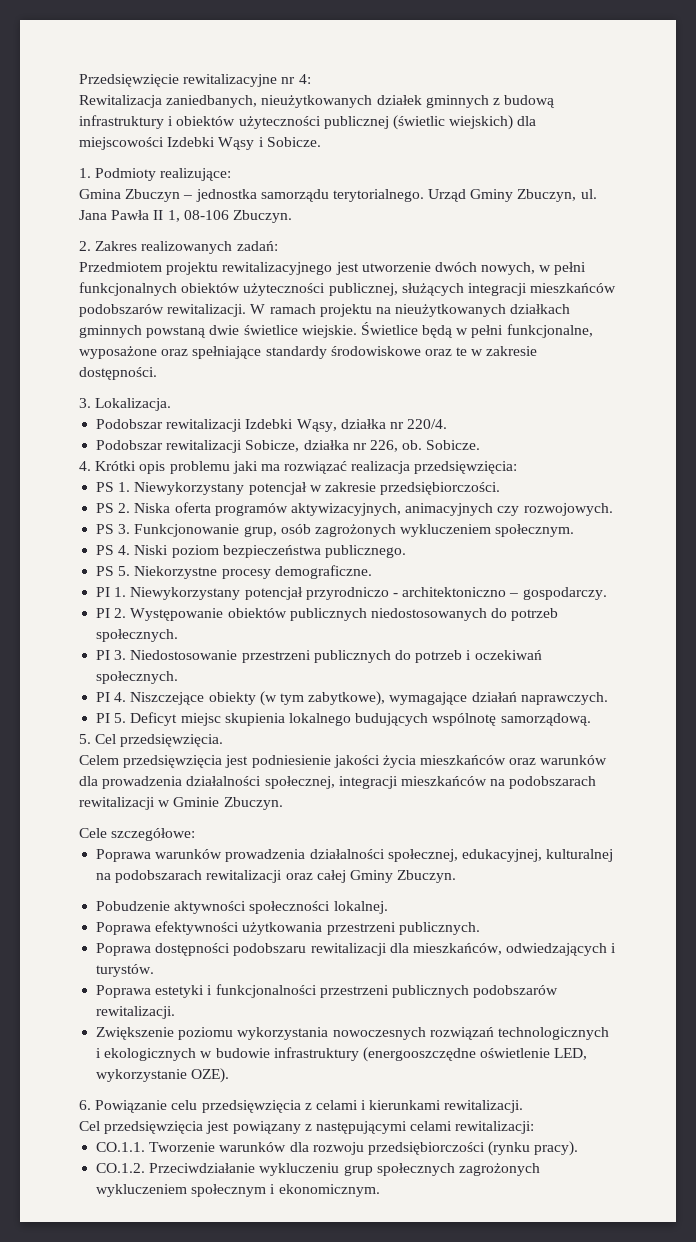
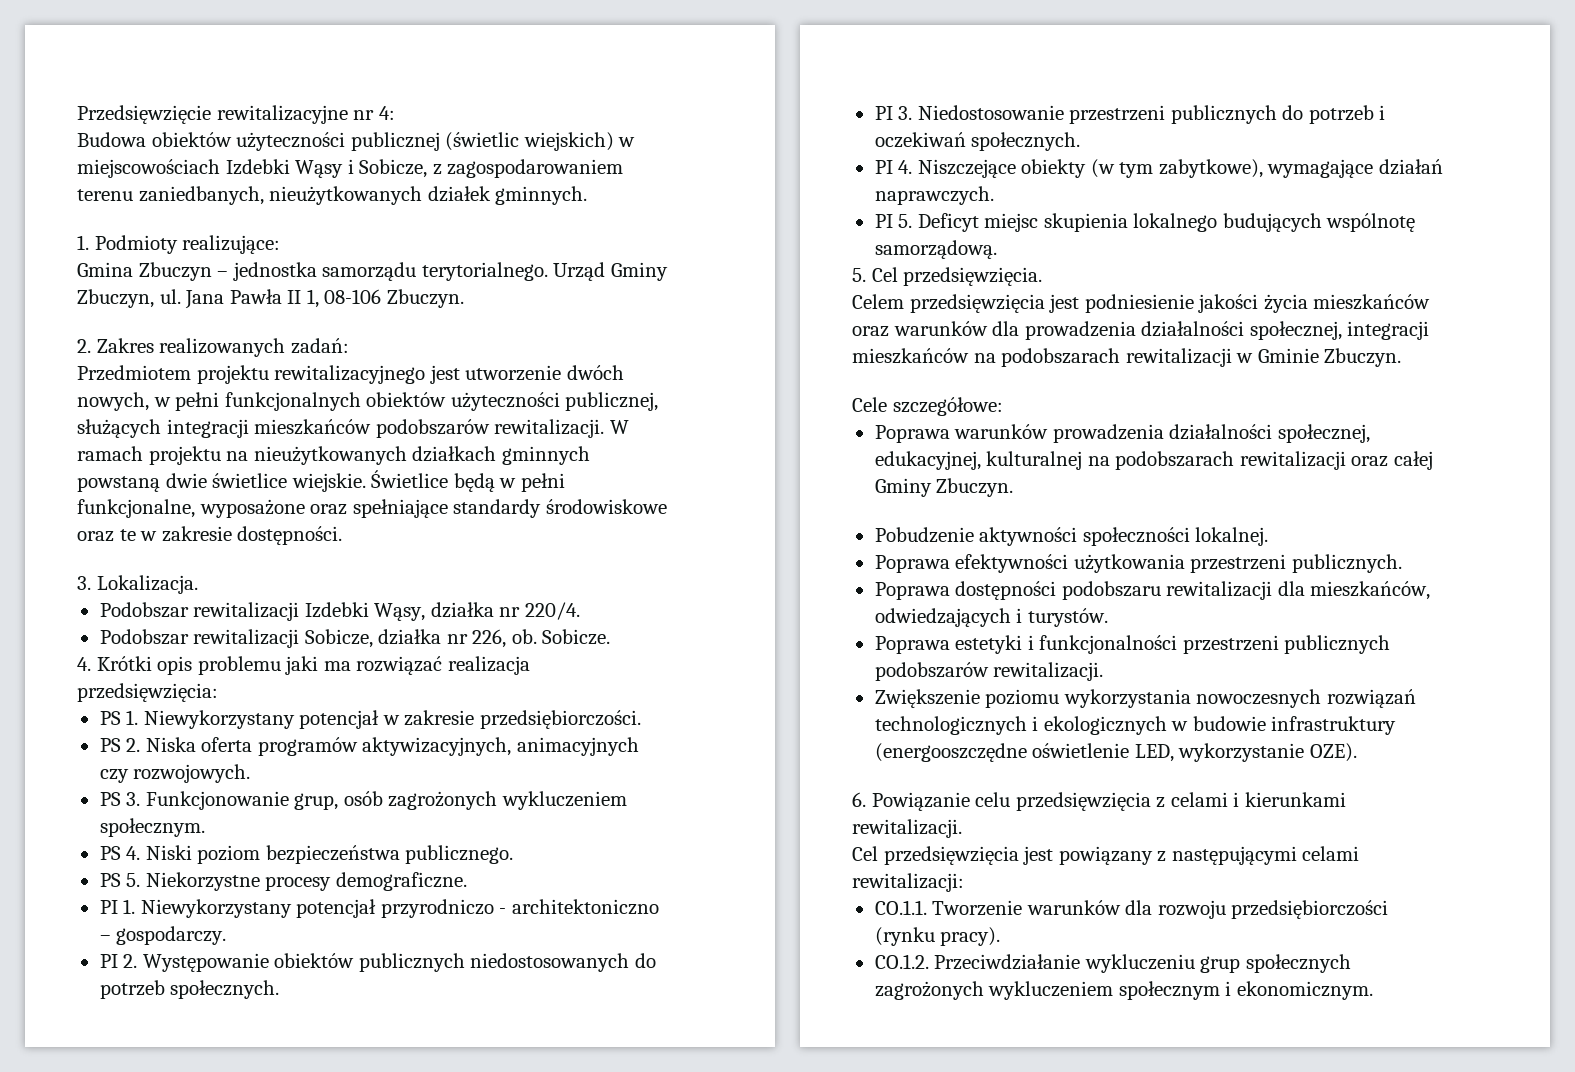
[79,95,556,108] [79,115,174,129] Rewitalizacja zaniedbanych, nieużytkowanych działek gminnych z budową infrastruktury i -> [77,132,146,147] Budowa
[517,116,537,126] [79,137,164,150] dla miejscowości -> [618,137,636,147] [77,159,220,178] w miejscowościach
[266,137,321,147] Sobicze. -> [359,159,624,178] [77,186,588,205] Sobicze, z zagospodarowaniem terenu zaniedbanych, nieużytkowanych działek gminnych.

